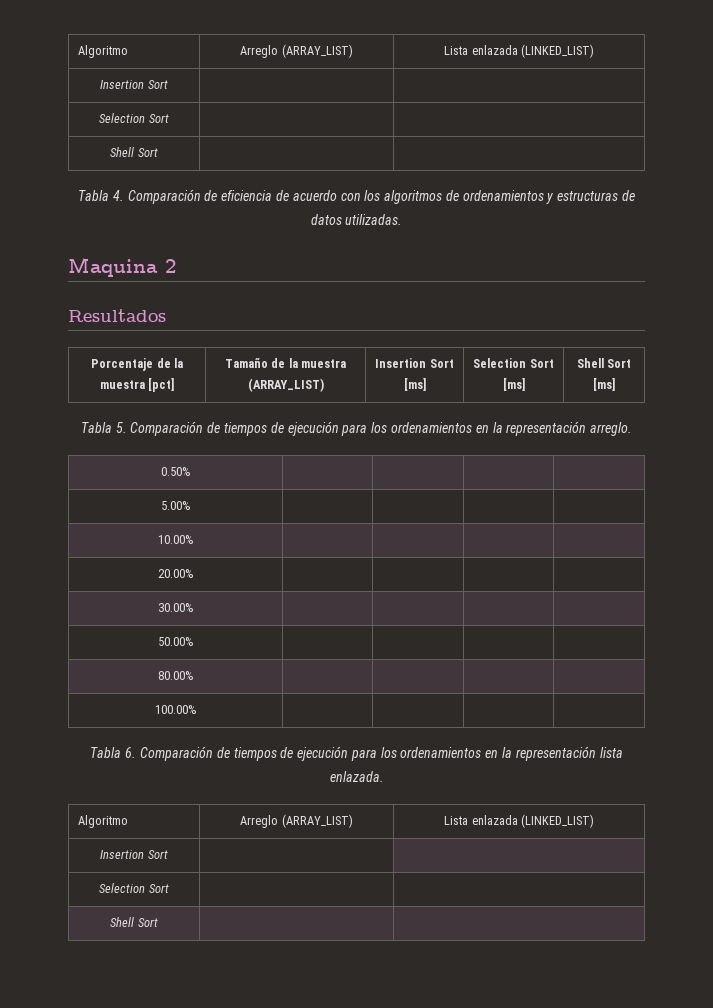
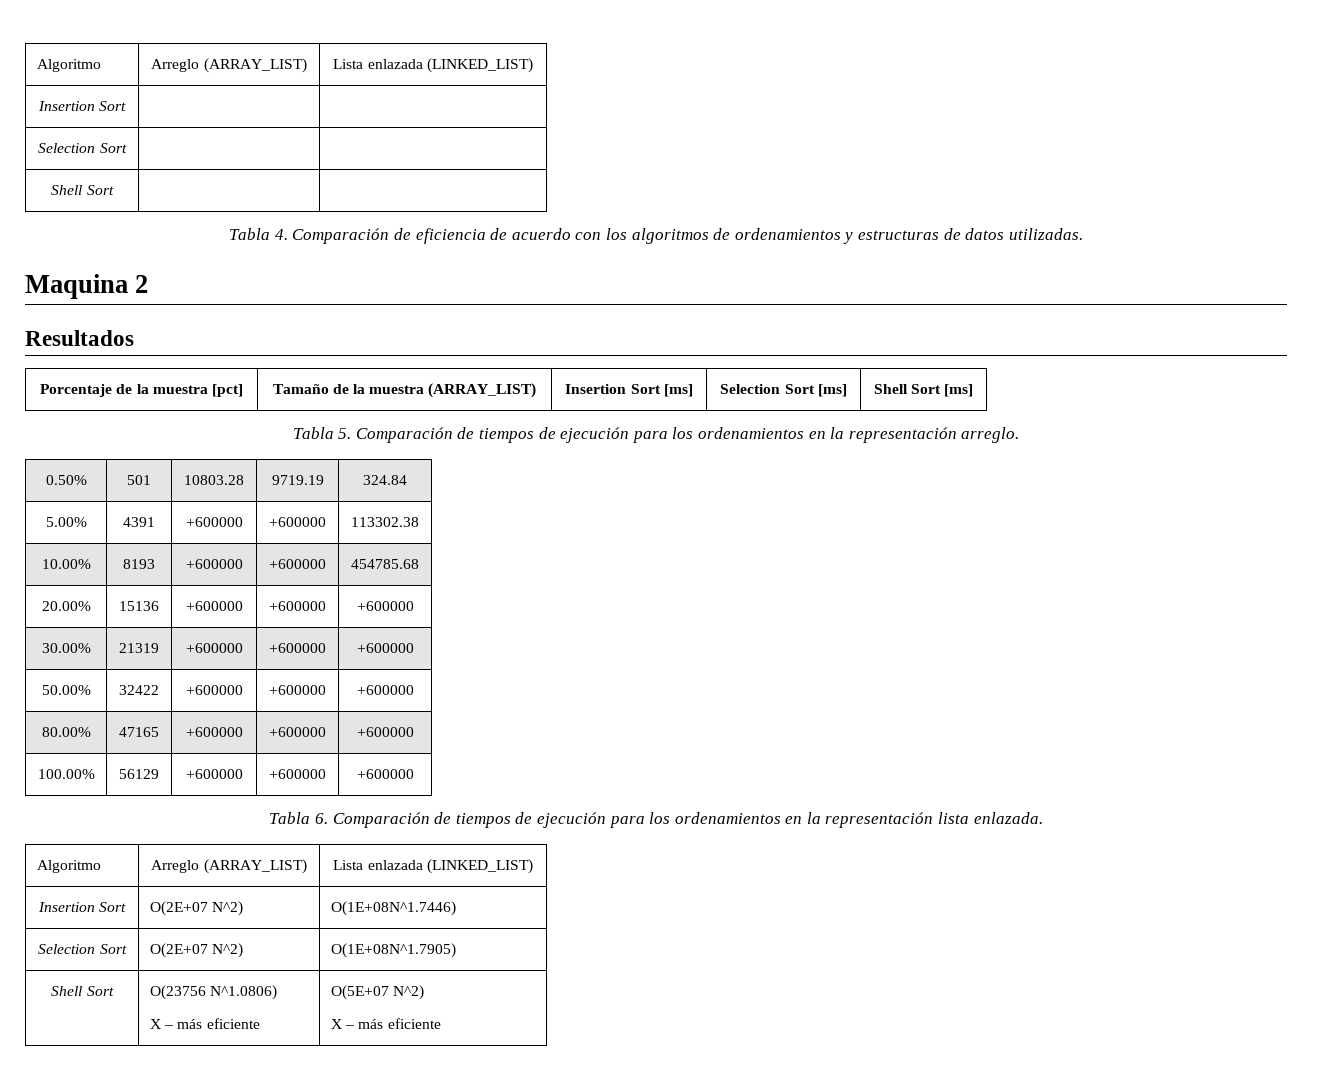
[160,501,191,510] [157,535,194,544] [157,569,194,578] [157,603,194,612] [157,637,194,646] [157,671,194,680] [154,705,197,714] | | | // 5.00% | | | | // 10.00% | | | | // 20.00% | | | | // 30.00% | | | | // 50.00% | | | | // 80.00% | | | | // 100.00% | | | | -> [127,475,151,485] [184,475,244,485] [271,475,324,485] [363,475,408,485] [45,517,87,527] [123,517,155,527] [185,517,243,527] [269,517,326,527] [351,517,420,527] [41,559,91,569] [123,559,155,569] [185,559,243,569] [269,559,326,569] [351,559,420,569] [41,601,91,611] [119,601,159,611] [185,601,243,611] [269,601,326,611] [356,601,414,611] [41,643,91,653] [119,643,159,653] [185,643,243,653] [269,643,326,653] [356,643,414,653] [41,685,91,695] [119,685,159,695] [185,685,243,695] [269,685,326,695] [356,685,414,695] [41,727,91,737] [119,727,159,737] [185,727,243,737] [269,727,326,737] [356,727,414,737] [37,769,95,779] [119,769,159,779] [185,769,243,779] [269,769,326,779] [356,769,414,779] 501 | 10803.28 | 9719.19 | 324.84 // 5.00% | 4391 | +600000 | +600000 | 113302.38 // 10.00% | 8193 | +600000 | +600000 | 454785.68 // 20.00% | 15136 | +600000 | +600000 | +600000 // 30.00% | 21319 | +600000 | +600000 | +600000 // 50.00% | 32422 | +600000 | +600000 | +600000 // 80.00% | 47165 | +600000 | +600000 | +600000 // 100.00% | 56129 | +600000 | +600000 | +600000
[99,883,169,893] [110,917,158,927] | // Selection Sort | | // Shell Sort | | -> [149,901,244,916] [330,901,456,916] [38,944,127,954] [149,943,244,958] [330,943,456,958] [51,986,114,996] [149,985,278,1000] [149,1018,260,1029] [330,985,425,1000] [330,1018,441,1029] O(2E+07 N^2) | O(1E+08N^1.7446) // Selection Sort | O(2E+07 N^2) | O(1E+08N^1.7905) // Shell Sort | O(23756 N^1.0806) // X – más eficiente | O(5E+07 N^2) // X – más eficiente

